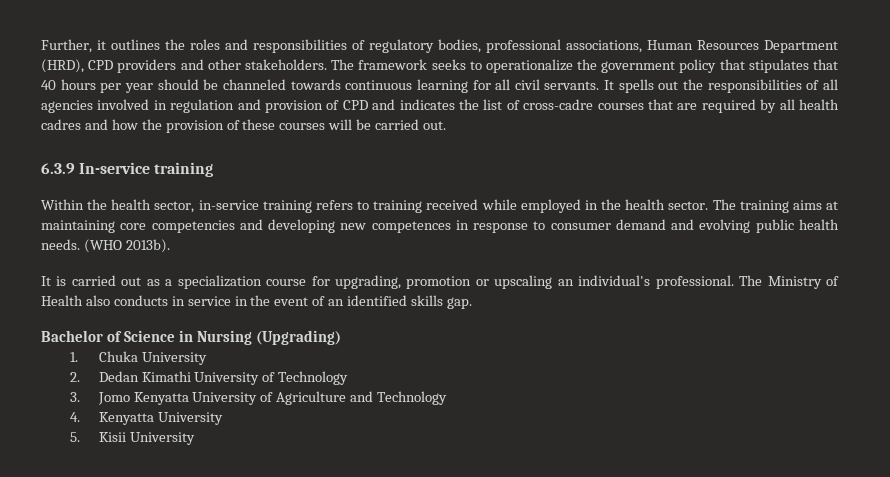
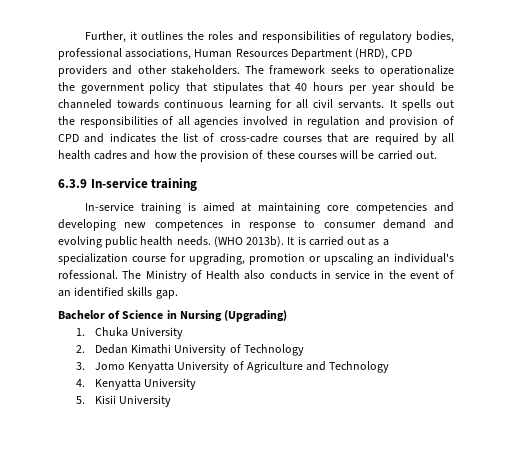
[41,199,822,213] Within the health sector, in-service training refers to training received while employed in the health sector. The training aims -> [84,202,235,214] In-service training is aimed
(170, 246) // -> (285, 241) none
[655,275,734,289] professional. -> [58,270,118,280] rofessional.

